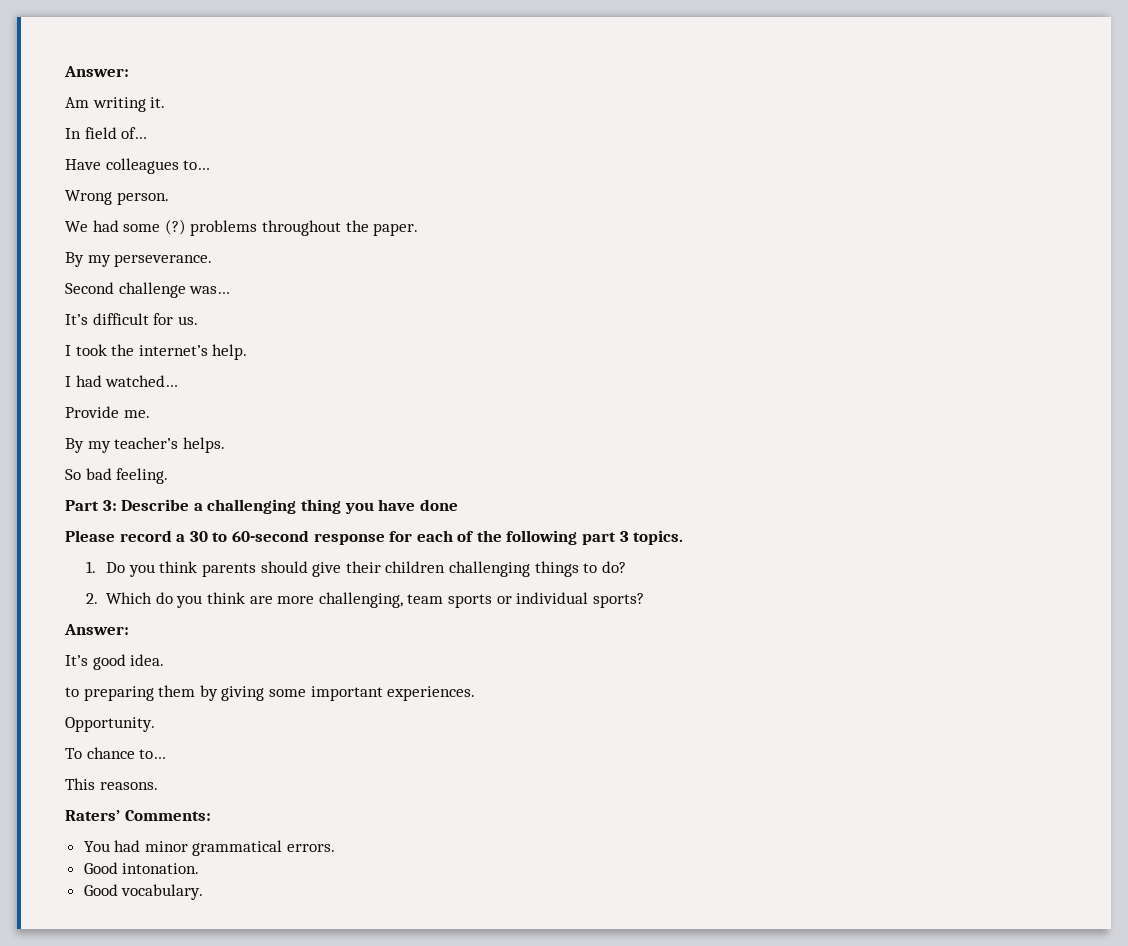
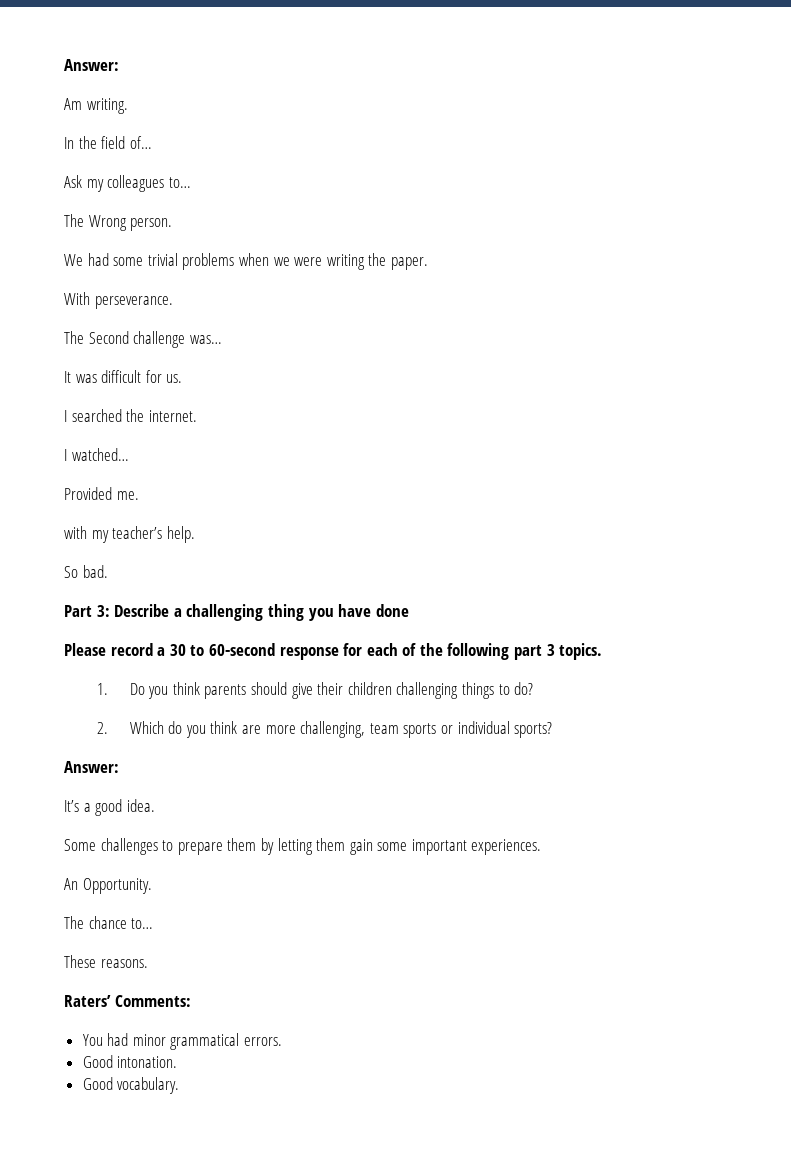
[92,97,166,112] writing it. -> [86,98,128,114] writing.
(81, 133) none -> [78,136,97,149] the
[65,159,101,170] Have -> [64,175,104,192] Ask my
(211, 165) none -> [64,214,84,227] The
[164,219,341,236] (?) problems throughout -> [147,253,365,270] trivial problems when we were writing
[65,252,111,267] By my -> [64,292,90,305] With
(213, 260) none -> [64,331,84,344] The
[65,314,88,325] It’s -> [64,371,97,383] It was
[75,344,248,360] [65,375,179,387] [65,406,150,418] [65,437,225,453] took the internet’s help. // I had watched… // Provide me. // By my teacher’s helps. -> [71,409,197,422] [64,448,129,461] [64,487,139,500] [64,526,195,543] searched the internet. // I watched… // Provided me. // with my teacher’s help.
[85,468,169,484] bad feeling. -> [82,565,108,578] bad.
(88, 660) none -> [83,803,91,812] a
[65,685,265,701] to preparing them by giving -> [64,838,373,855] Some challenges to prepare them by letting them gain
(476, 693) none -> [64,878,78,890] An
[65,748,82,759] To -> [64,916,84,929] The
[65,778,95,790] This -> [64,955,96,968] These

